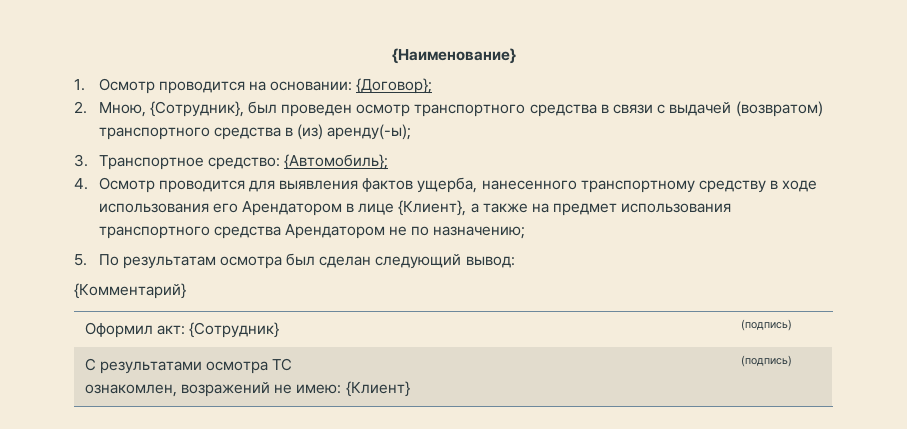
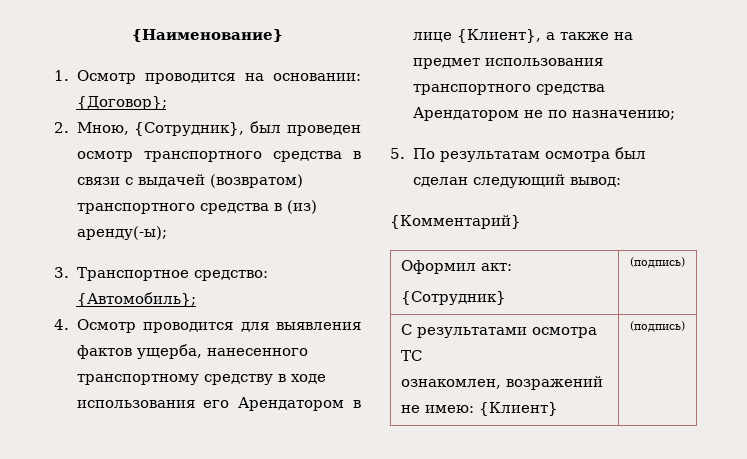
(186, 330) none -> (512, 267) //

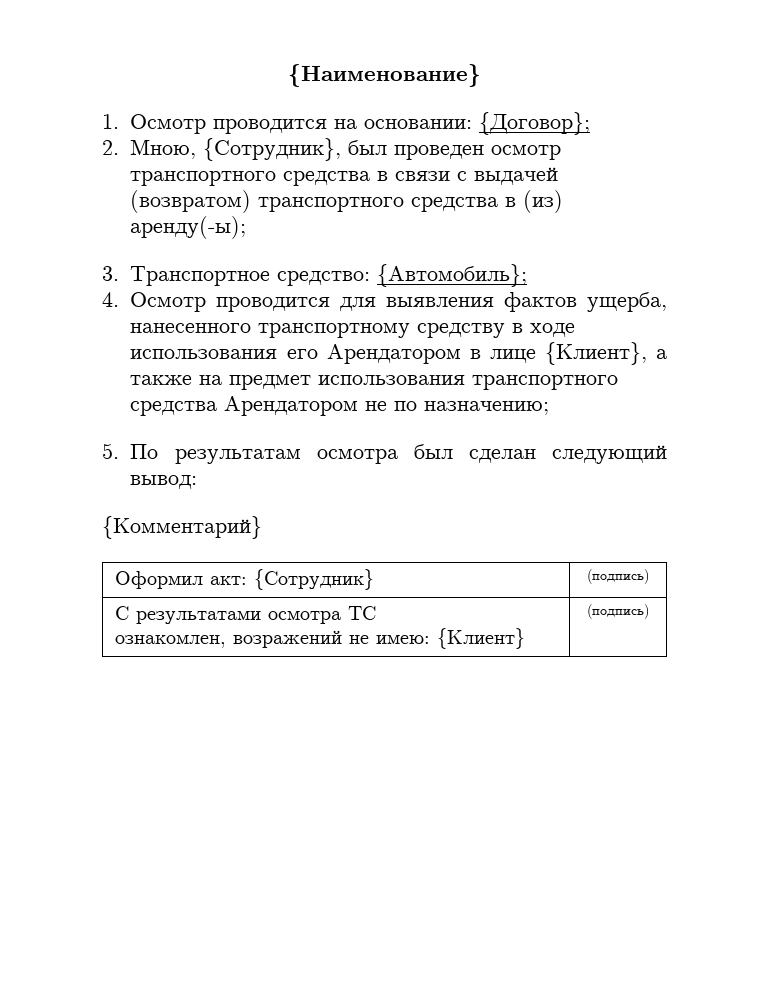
(512, 267) // -> (248, 580) none

